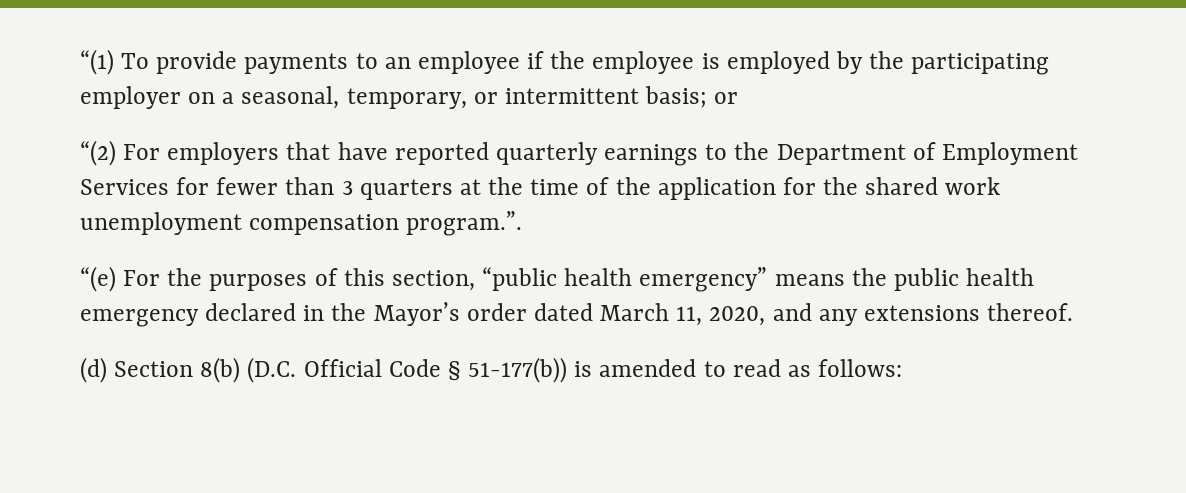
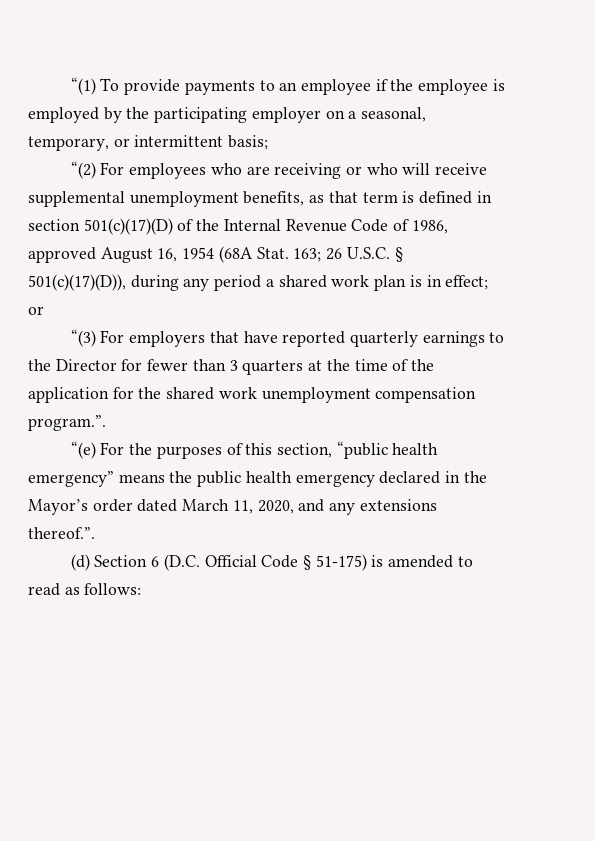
(708, 97) none -> [70,161,488,179] [28,191,492,207] [28,218,448,235] [28,246,403,263] [28,274,489,291] // “(2) For employees who are receiving or who will receive supplemental unemployment benefits, as that term is defined in section 501(c)(17)(D) of the Internal Revenue Code of 1986, approved August 16, 1954 (68A Stat. 163; 26 U.S.C. § 501(c)(17)(D)), during any period a shared work plan is in effect;
[80,140,116,166] “(2) -> [70,329,96,347] “(3)
[776,142,1078,165] [80,179,169,195] Department of Employment Services -> [55,359,117,371] Director
[987,303,1074,321] thereof. -> [28,527,95,539] thereof.”.
[200,357,241,383] 8(b) -> [151,556,160,567] 6
[468,357,568,383] 51-177(b)) -> [315,554,367,571] 51-175)

